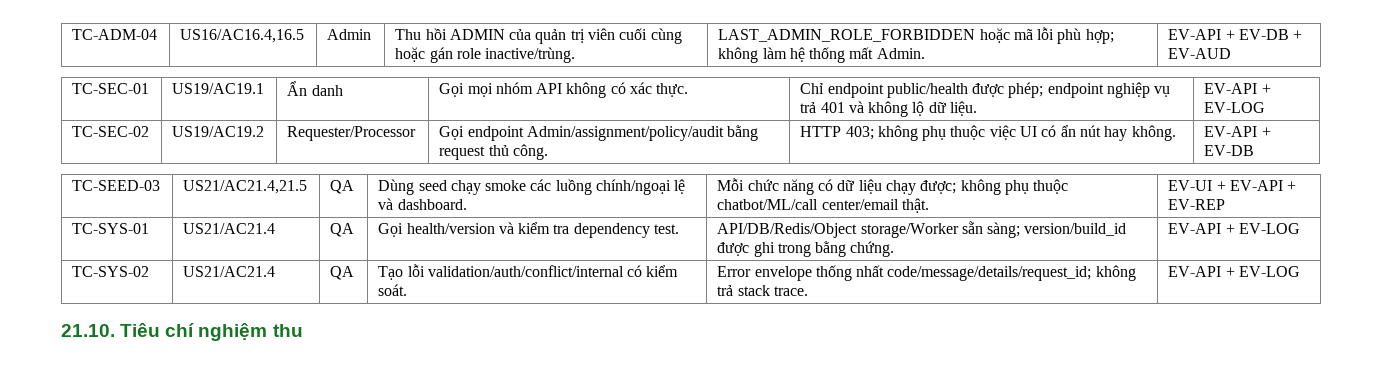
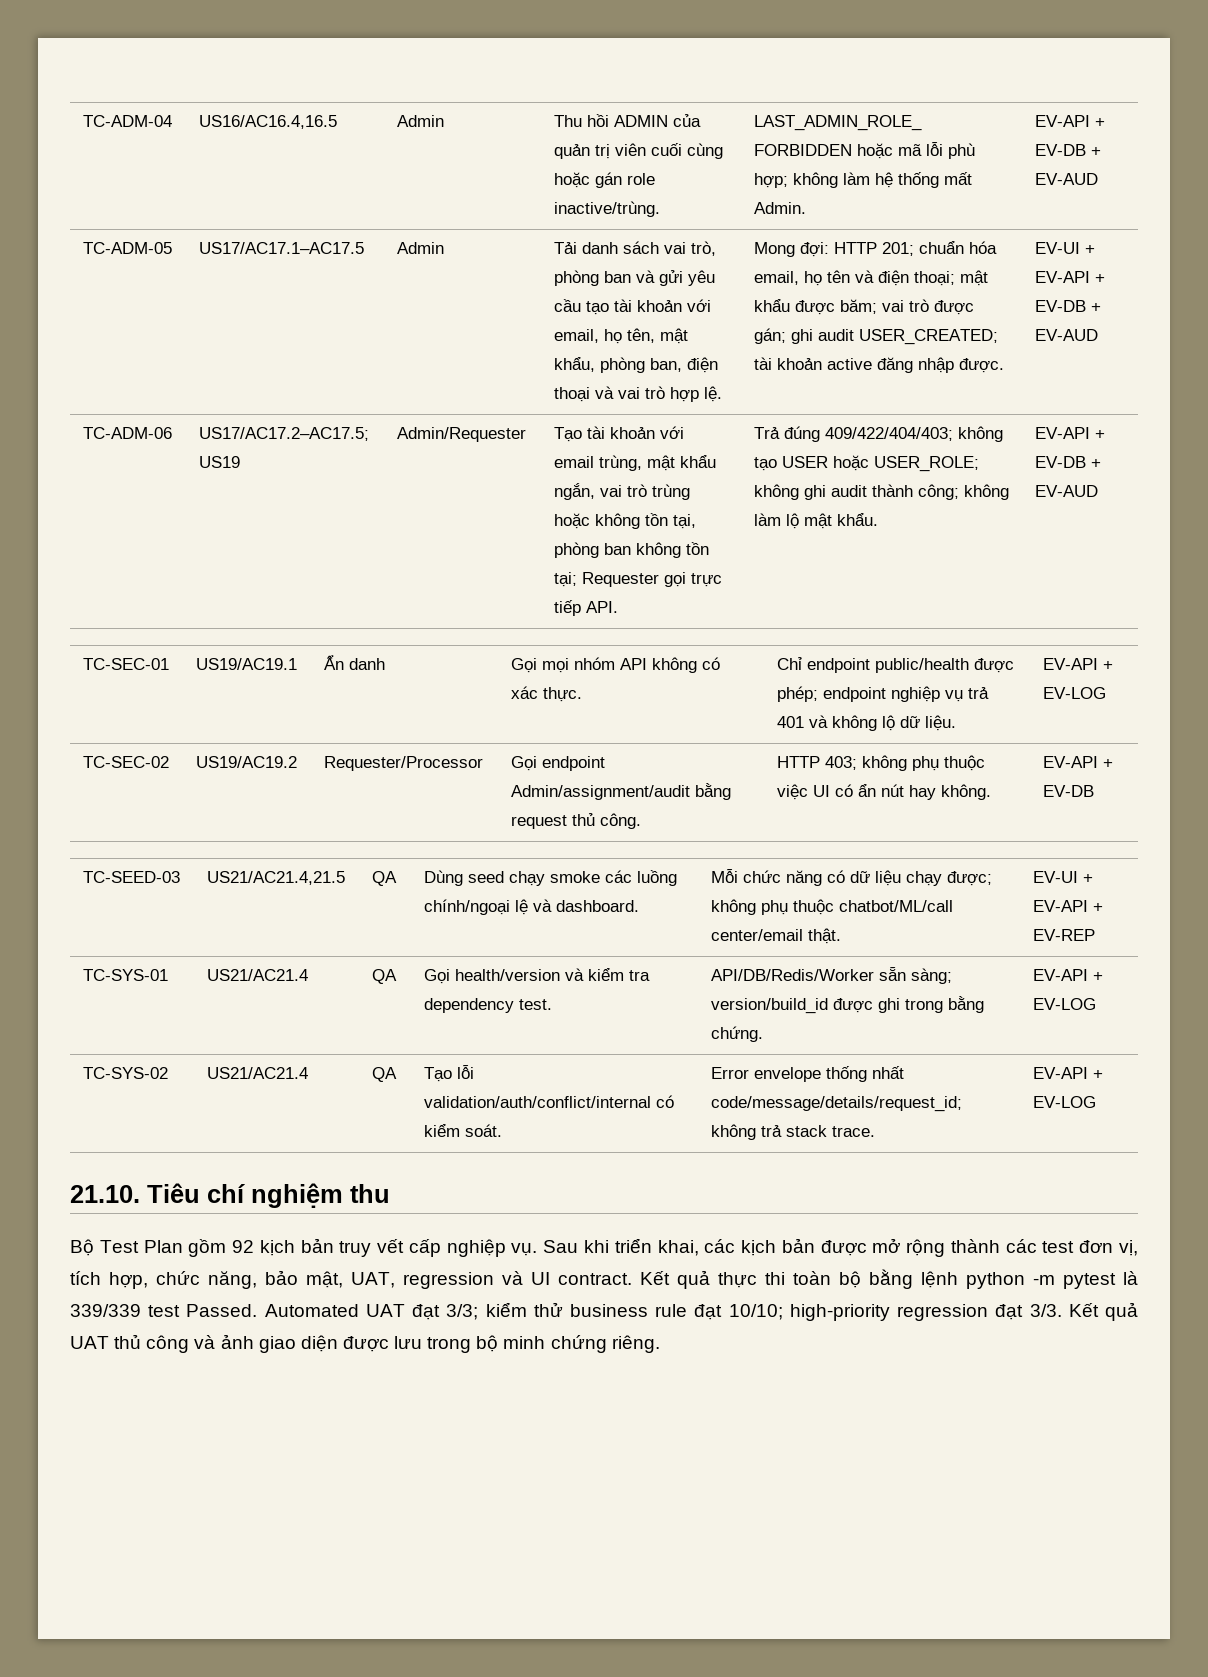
(1232, 53) none -> [83,242,173,254] [199,242,365,254] [397,242,445,254] [554,241,717,256] [554,270,716,286] [554,299,712,315] [554,328,689,344] [554,357,719,373] [554,386,723,402] [754,241,998,257] [754,270,989,286] [754,299,975,315] [754,328,999,345] [754,357,1005,373] [1035,242,1096,254] [1035,271,1106,283] [1035,300,1102,312] [1035,329,1099,341] [83,427,173,439] [199,427,370,441] [199,456,241,468] [397,427,527,442] [554,426,685,442] [554,455,717,471] [554,483,691,500] [554,513,697,529] [554,542,710,558] [554,572,723,587] [554,600,619,616] [754,426,1004,442] [754,455,980,472] [754,484,1010,500] [754,513,879,529] [1035,427,1106,439] [1035,456,1102,468] [1035,485,1099,497] // TC-ADM-05 | US17/AC17.1–AC17.5 | Admin | Tải danh sách vai trò, phòng ban và gửi yêu cầu tạo tài khoản với email, họ tên, mật khẩu, phòng ban, điện thoại và vai trò hợp lệ. | Mong đợi: HTTP 201; chuẩn hóa email, họ tên và điện thoại; mật khẩu được băm; vai trò được gán; ghi audit USER_CREATED; tài khoản active đăng nhập được. | EV-UI + EV-API + EV-DB + EV-AUD // TC-ADM-06 | US17/AC17.2–AC17.5; US19 | Admin/Requester | Tạo tài khoản với email trùng, mật khẩu ngắn, vai trò trùng hoặc không tồn tại, phòng ban không tồn tại; Requester gọi trực tiếp API. | Trả đúng 409/422/404/403; không tạo USER hoặc USER_ROLE; không ghi audit thành công; không làm lộ mật khẩu. | EV-API + EV-DB + EV-AUD
[526,126,724,141] Admin/assignment/policy/audit -> [511,785,691,800] Admin/assignment/audit
[717,223,959,238] API/DB/Redis/Object storage/Worker -> [711,969,875,981] API/DB/Redis/Worker
(303, 330) none -> [70,1238,1138,1257] [70,1269,1138,1289] [70,1302,1138,1321] [70,1334,660,1353] // Bộ Test Plan gồm 92 kịch bản truy vết cấp nghiệp vụ. Sau khi triển khai, các kịch bản được mở rộng thành các test đơn vị, tích hợp, chức năng, bảo mật, UAT, regression và UI contract. Kết quả thực thi toàn bộ bằng lệnh python -m pytest là 339/339 test Passed. Automated UAT đạt 3/3; kiểm thử business rule đạt 10/10; high-priority regression đạt 3/3. Kết quả UAT thủ công và ảnh giao diện được lưu trong bộ minh chứng riêng.

